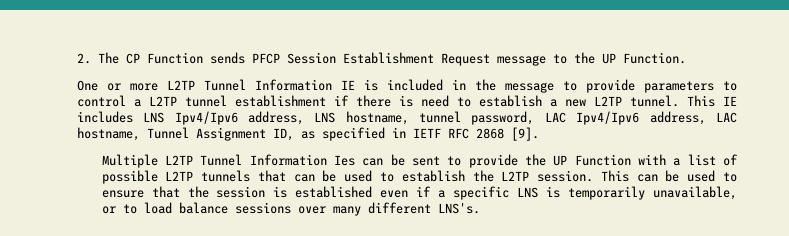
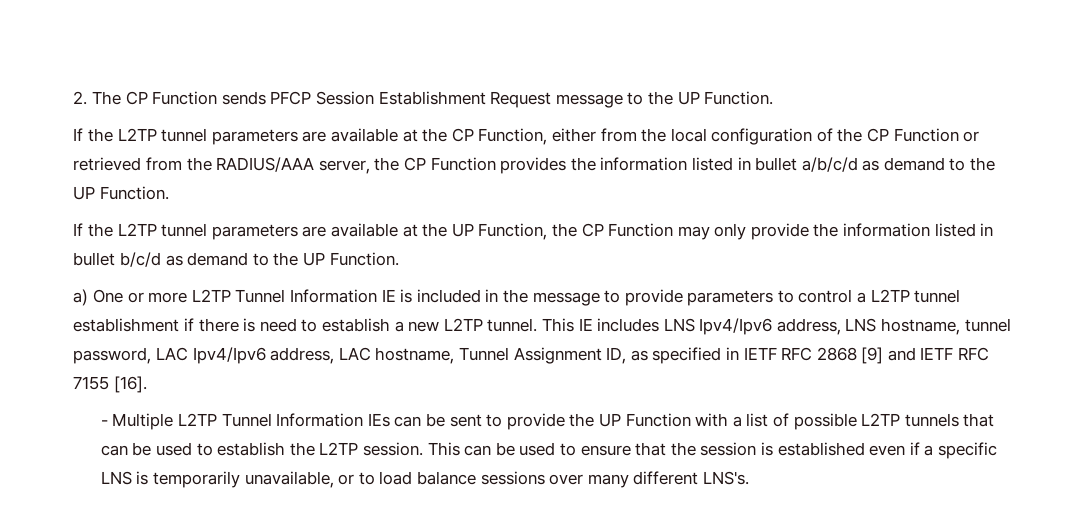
(686, 58) none -> [73,128,980,145] [73,157,996,174] [73,186,170,200] [73,223,994,240] [73,252,399,267] [73,289,89,306] If the L2TP tunnel parameters are available at the CP Function, either from the local configuration of the CP Function or retrieved from the RADIUS/AAA server, the CP Function provides the information listed in bullet a/b/c/d as demand to the UP Function. // If the L2TP tunnel parameters are available at the UP Function, the CP Function may only provide the information listed in bullet b/c/d as demand to the UP Function. // a)
[510,127,539,141] [9]. // -> [861,347,990,364] [73,376,148,393] [100,420,108,426] [9] and IETF RFC 7155 [16]. // -
[333,155,355,166] Ies -> [367,413,390,427] IEs

